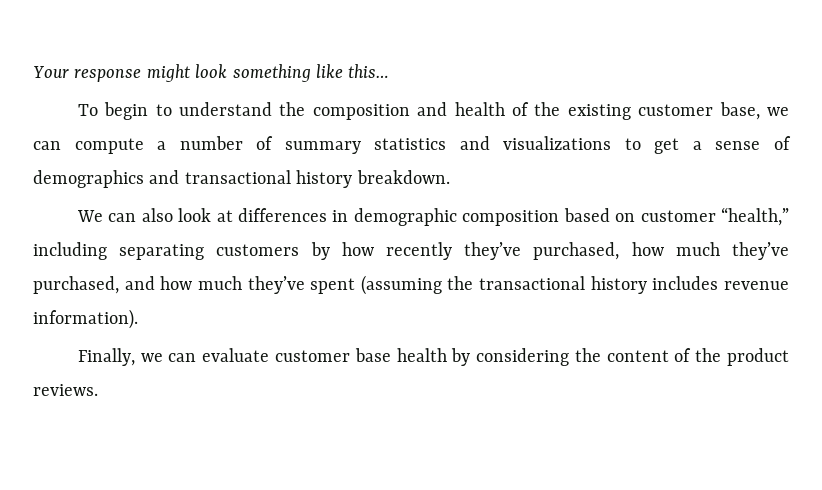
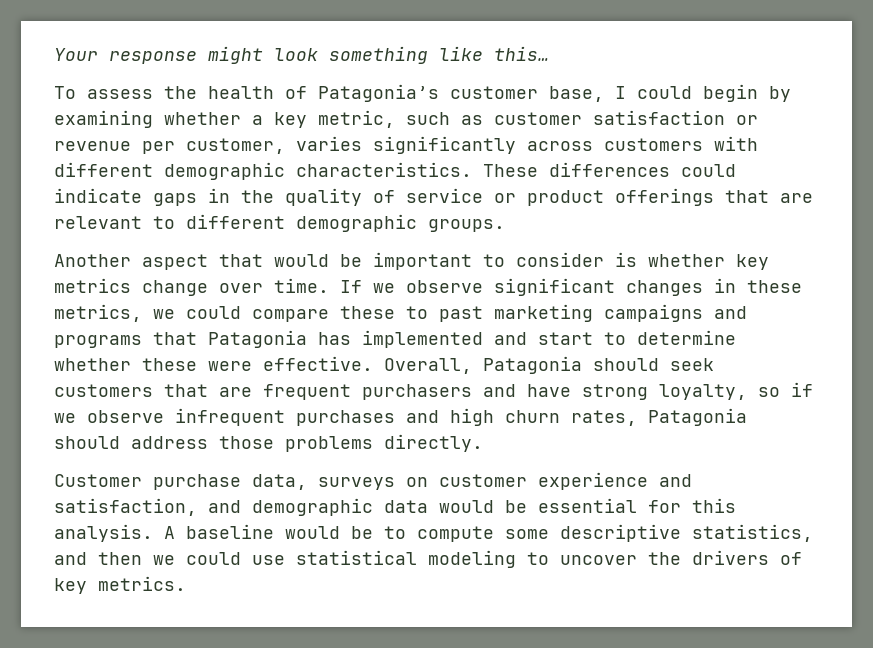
[104,102,789,120] [33,136,792,154] [33,170,450,188] [76,207,789,226] [33,242,789,260] [33,275,789,295] [33,309,138,329] [77,348,790,366] [33,384,98,396] begin to understand the composition and health of the existing customer base, we can compute a number of summary statistics and visualizations to get a sense of demographics and transactional history breakdown. // We can also look at differences in demographic composition based on customer “health,” including separating customers by how recently they’ve purchased, how much they’ve purchased, and how much they’ve spent (assuming the transactional history includes revenue information). // Finally, we can evaluate customer base health by considering the content of the product reviews. -> [87,84,791,102] [54,110,758,128] [54,136,758,154] [54,162,736,180] [54,188,813,206] [54,214,505,232] [54,252,769,270] [54,278,802,296] [54,304,747,322] [54,330,736,348] [54,356,714,374] [54,382,813,400] [54,408,747,426] [54,434,483,452] [54,472,692,490] [54,498,736,516] [54,524,813,542] [54,550,802,568] [54,576,186,594] assess the health of Patagonia’s customer base, I could begin by examining whether a key metric, such as customer satisfaction or revenue per customer, varies significantly across customers with different demographic characteristics. These differences could indicate gaps in the quality of service or product offerings that are relevant to different demographic groups. // Another aspect that would be important to consider is whether key metrics change over time. If we observe significant changes in these metrics, we could compare these to past marketing campaigns and programs that Patagonia has implemented and start to determine whether these were effective. Overall, Patagonia should seek customers that are frequent purchasers and have strong loyalty, so if we observe infrequent purchases and high churn rates, Patagonia should address those problems directly. // Customer purchase data, surveys on customer experience and satisfaction, and demographic data would be essential for this analysis. A baseline would be to compute some descriptive statistics, and then we could use statistical modeling to uncover the drivers of key metrics.

